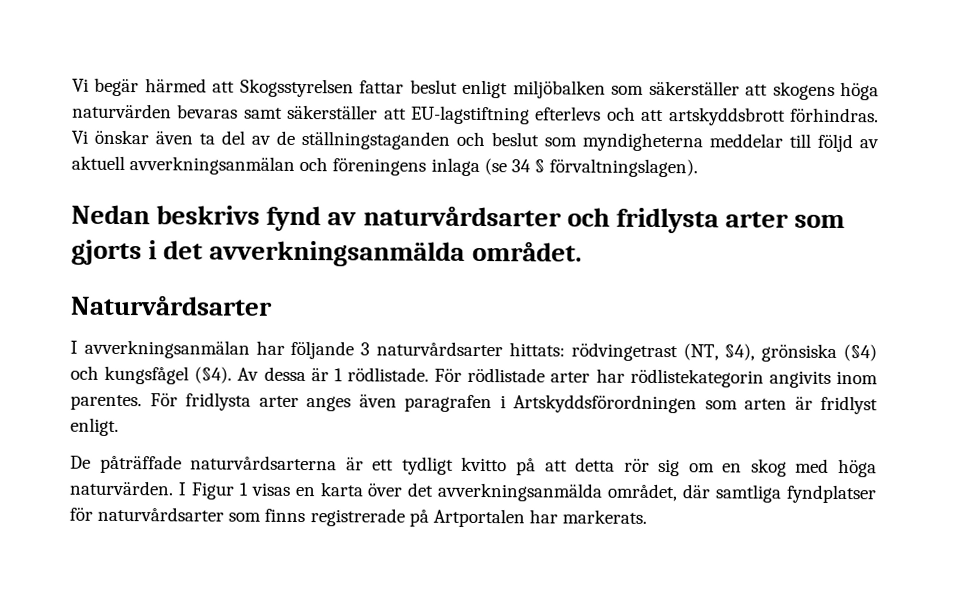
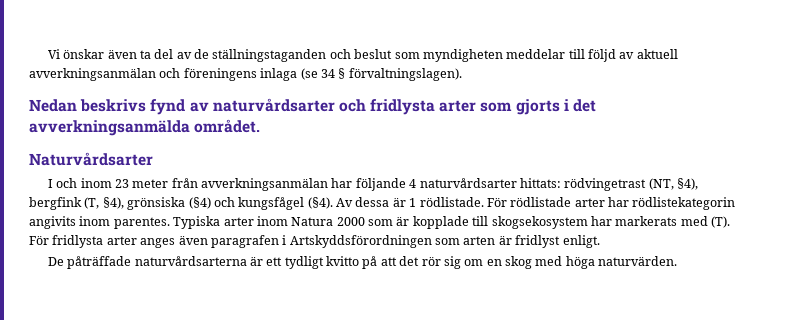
[72,77,879,101] [72,103,879,126] [71,130,88,144] Vi begär härmed att Skogsstyrelsen fattar beslut enligt miljöbalken som säkerställer att skogens höga naturvärden bevaras samt säkerställer att EU-lagstiftning efterlevs och att artskyddsbrott förhindras. Vi -> [47,49,60,59] Vi
[582,132,703,152] myndigheterna -> [422,49,503,62] myndigheten
(78, 347) none -> [56,178,198,188] och inom 23 meter från
[360,342,371,356] 3 -> [409,179,417,188] 4
(756, 352) none -> [29,197,124,210] bergfink (T, §4),
(142, 402) none -> [173,216,730,229] Typiska arter inom Natura 2000 som är kopplade till skogsekosystem har markerats med (T).
[575,457,616,472] detta -> [399,256,420,266] det
[177,482,877,504] [69,506,648,528] I Figur 1 visas en karta över det avverkningsanmälda området, där samtliga fyndplatser för naturvårdsarter som finns registrerade på Artportalen har markerats. -> (678, 261) none

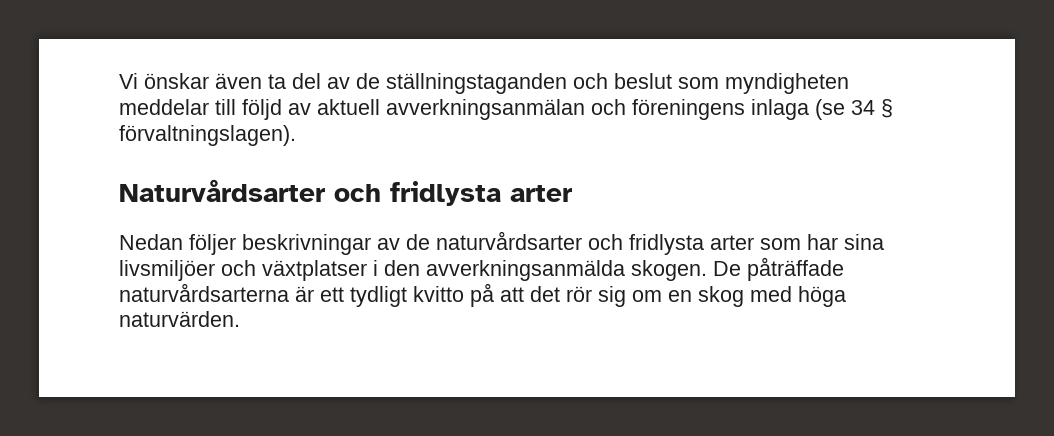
[29,99,209,115] Nedan beskrivs fynd av -> [119,179,572,206] [119,234,430,255] Naturvårdsarter och fridlysta arter // Nedan följer beskrivningar av de
[515,99,597,115] [29,119,261,136] [29,152,153,166] [47,178,699,191] [29,197,736,210] [29,216,730,229] [29,235,600,248] gjorts i det avverkningsanmälda området. // Naturvårdsarter // I och inom 23 meter från avverkningsanmälan har följande 4 naturvårdsarter hittats: rödvingetrast (NT, §4), bergfink (T, §4), grönsiska (§4) och kungsfågel (§4). Av dessa är 1 rödlistade. För rödlistade arter har rödlistekategorin angivits inom parentes. Typiska arter inom Natura 2000 som är kopplade till skogsekosystem har markerats med (T). För fridlysta arter anges även paragrafen i Artskyddsförordningen som arten är fridlyst enligt. // -> [807,234,884,250] [119,260,707,281] har sina livsmiljöer och växtplatser i den avverkningsanmälda skogen.

